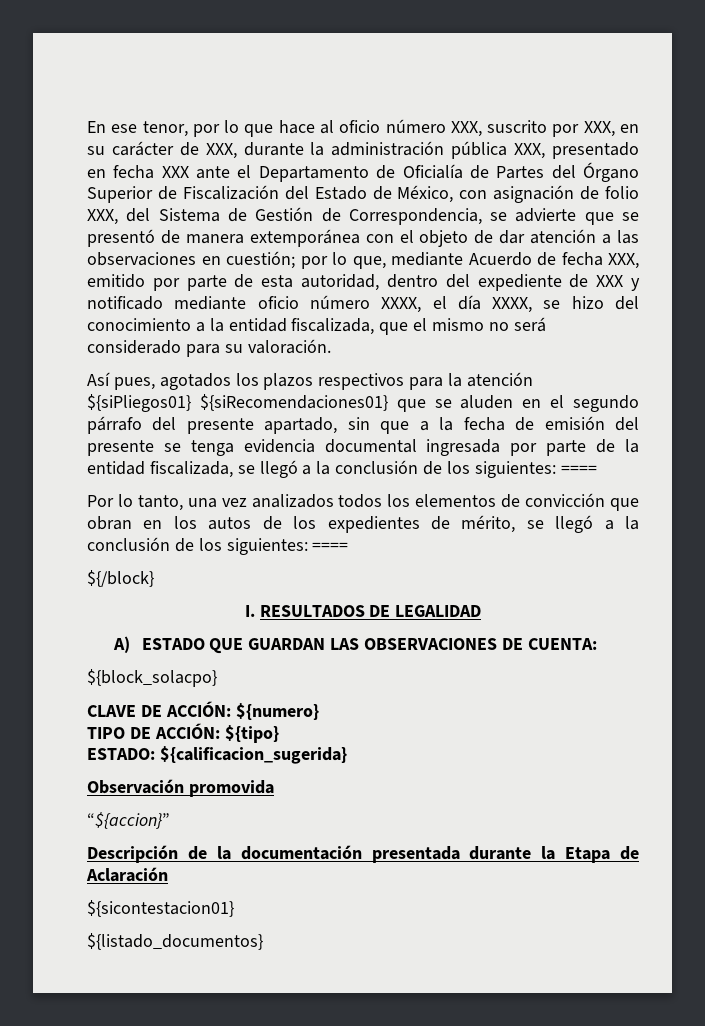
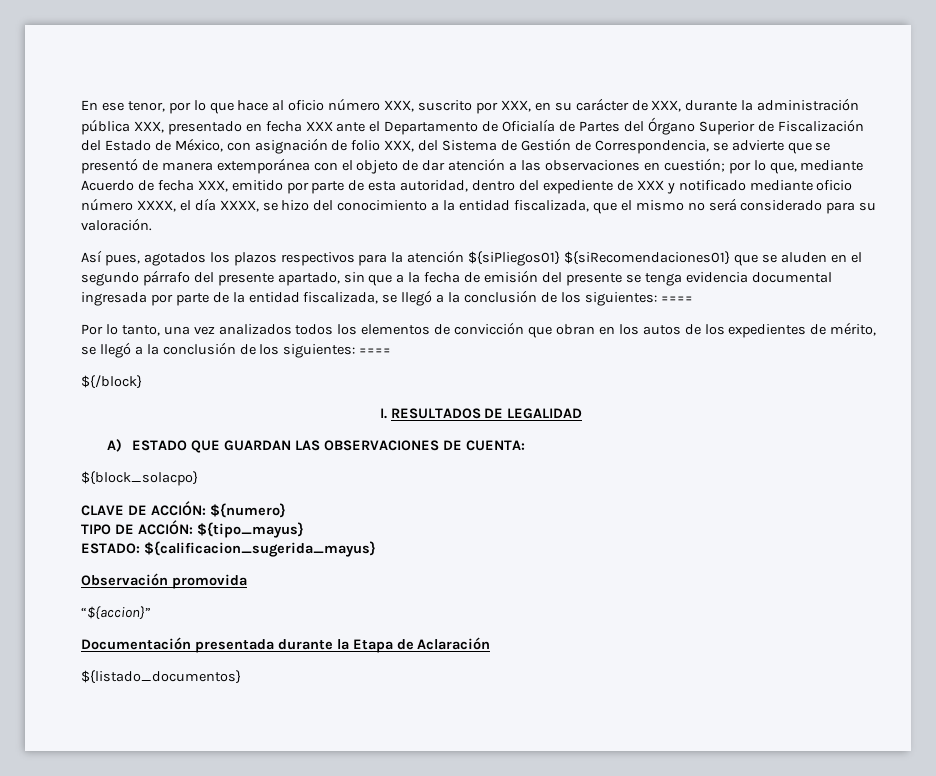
[224,725,279,743] ${tipo} -> [196,522,304,538] ${tipo_mayus}
[159,746,347,764] ${calificacion_sugerida} -> [143,541,376,557] ${calificacion_sugerida_mayus}
[87,845,362,863] Descripción de la documentación -> [81,637,191,650] Documentación
[87,900,234,917] // ${sicontestacion01} -> (491, 643) none

